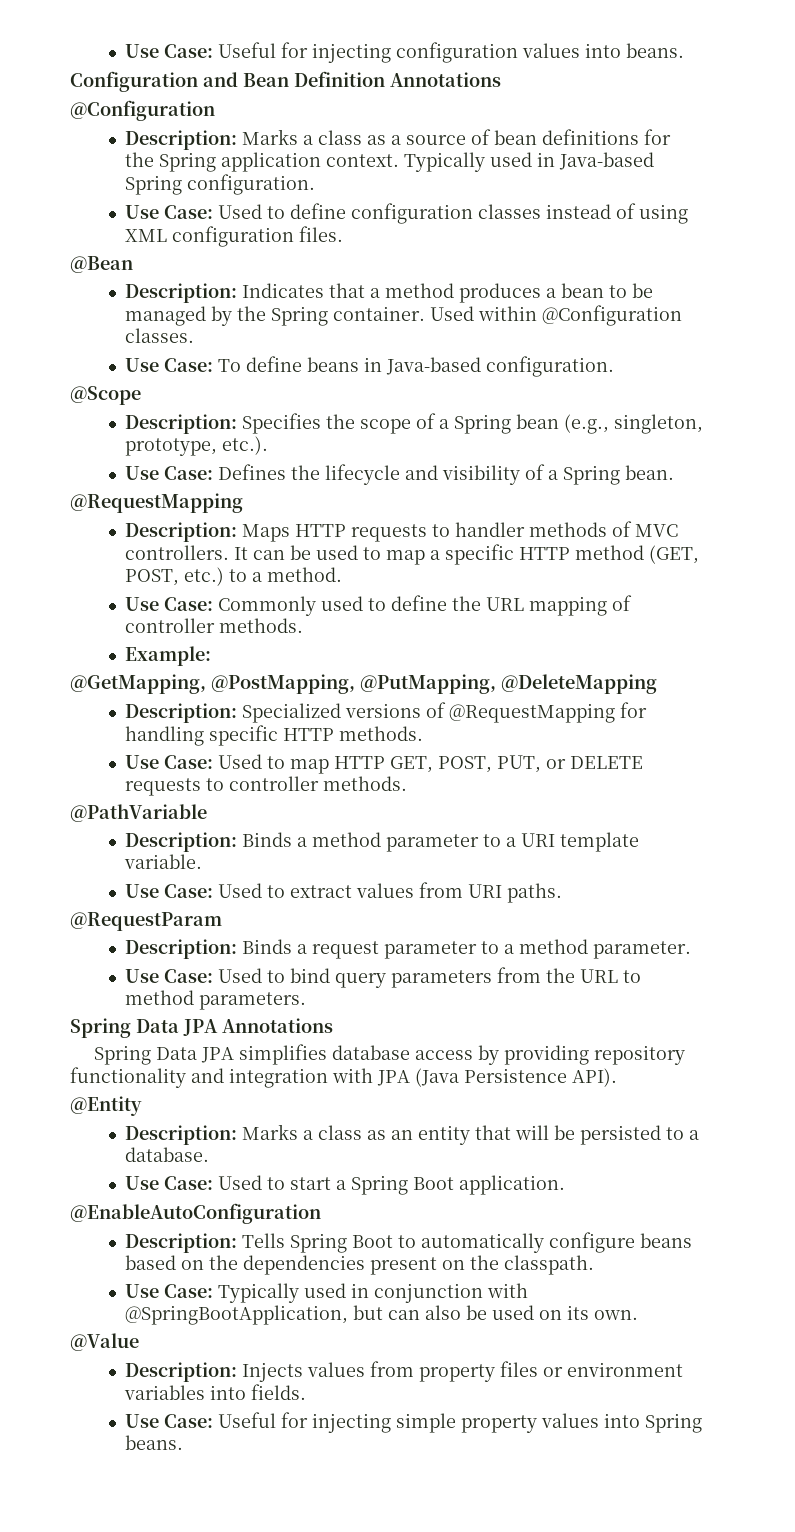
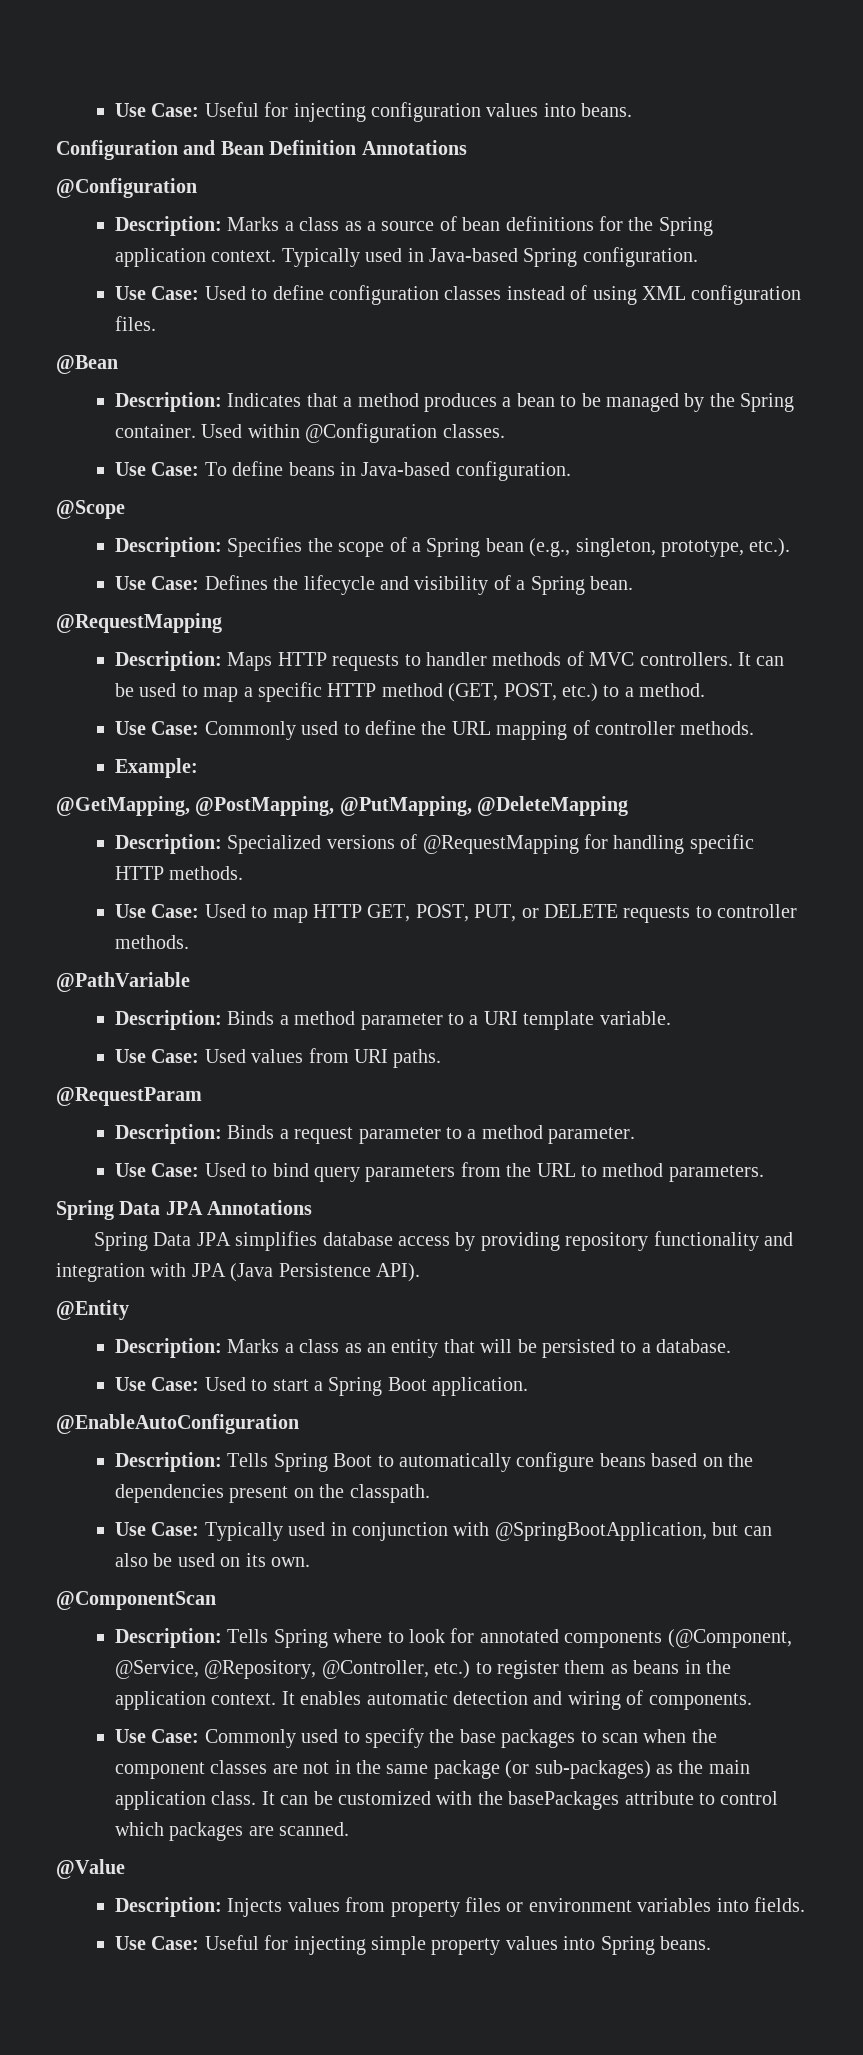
[267,885,353,898] to extract -> (246, 1056) none
(639, 1315) none -> [56,1591,216,1610] [114,1628,792,1648] [114,1660,731,1679] [114,1690,752,1710] [114,1728,717,1748] [114,1760,750,1779] [114,1791,779,1810] [114,1822,350,1841] // @ComponentScan // Description: Tells Spring where to look for annotated components (@Component, @Service, @Repository, @Controller, etc.) to register them as beans in the application context. It enables automatic detection and wiring of components. // Use Case: Commonly used to specify the base packages to scan when the component classes are not in the same package (or sub-packages) as the main application class. It can be customized with the basePackages attribute to control which packages are scanned.

